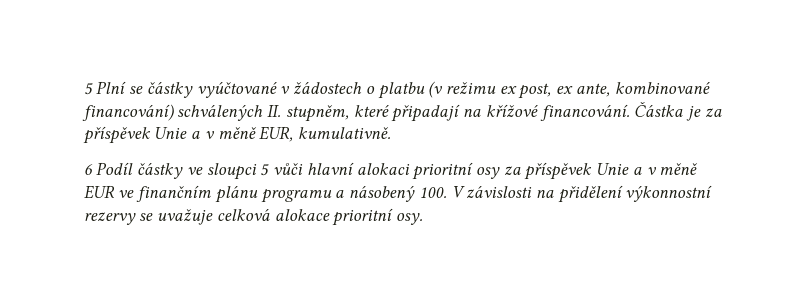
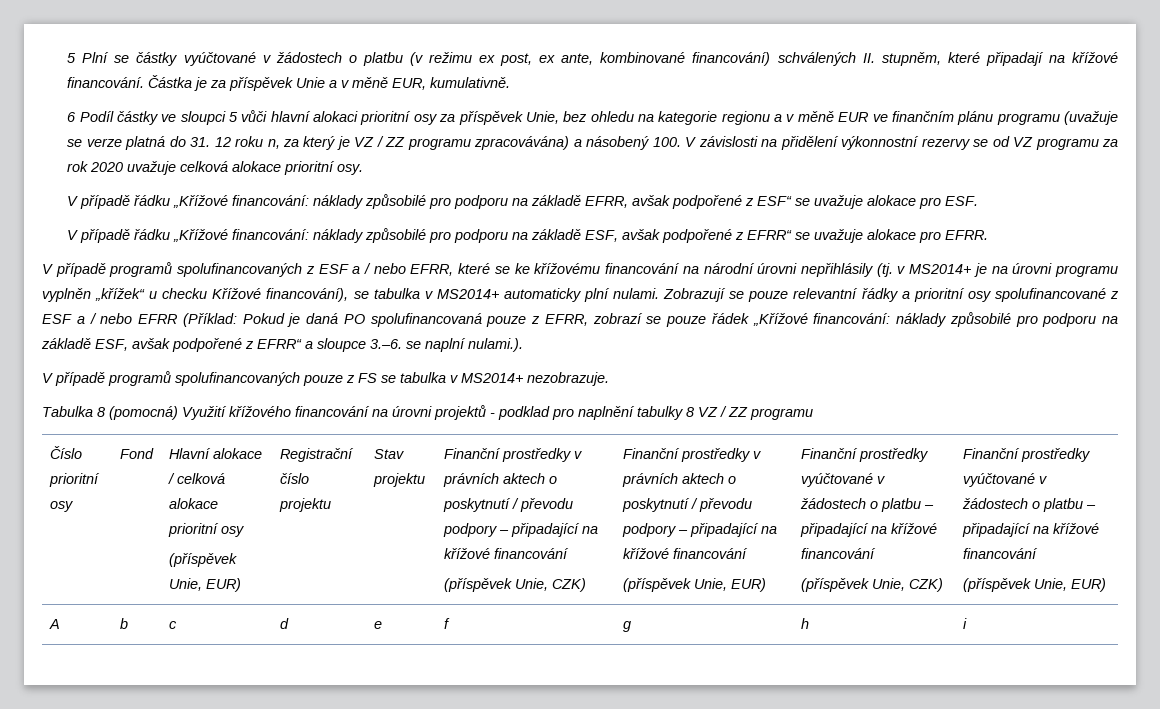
[596,163,630,175] Unie -> [525,111,770,125] Unie, bez ohledu na kategorie regionu
(332, 196) none -> [1063,111,1118,125] [67,136,570,150] (uvažuje se verze platná do 31. 12 roku n, za který je VZ / ZZ programu zpracovávána)
(154, 217) none -> [992,136,1118,150] [67,161,124,172] od VZ programu za rok 2020
(424, 219) none -> [67,194,979,209] [67,228,989,243] [42,262,1119,277] [42,288,1119,302] [42,312,1118,327] [41,338,523,352] [42,371,609,386] [42,405,813,420] [49,446,82,459] [48,473,100,487] [49,501,73,512] [119,448,154,459] [168,448,262,459] [167,473,225,484] [168,498,218,509] [167,523,244,537] [168,553,237,567] [168,578,241,592] [279,448,354,462] [279,473,309,484] [278,498,331,512] [373,449,404,459] [372,473,425,487] [443,448,582,462] [442,473,557,487] [442,498,573,512] [442,523,598,537] [443,548,569,559] [443,578,586,592] [622,448,761,462] [621,473,736,487] [621,498,752,512] [621,523,777,537] [622,548,748,559] [622,578,766,592] [800,448,928,462] [800,473,885,487] [799,498,934,512] [799,523,937,537] [800,548,876,559] [800,578,943,592] [962,448,1090,462] [962,473,1047,487] [961,498,1096,512] [961,523,1099,537] [962,548,1038,559] [962,578,1106,592] [48,619,60,629] [119,618,128,629] [168,621,177,629] [279,618,289,629] [373,621,382,629] [443,618,450,629] [622,621,631,632] [800,618,809,629] [962,618,967,629] // V případě řádku „Křížové financování: náklady způsobilé pro podporu na základě EFRR, avšak podpořené z ESF“ se uvažuje alokace pro ESF. // V případě řádku „Křížové financování: náklady způsobilé pro podporu na základě ESF, avšak podpořené z EFRR“ se uvažuje alokace pro EFRR. // V případě programů spolufinancovaných z ESF a / nebo EFRR, které se ke křížovému financování na národní úrovni nepřihlásily (tj. v MS2014+ je na úrovni programu vyplněn „křížek“ u checku Křížové financování), se tabulka v MS2014+ automaticky plní nulami. Zobrazují se pouze relevantní řádky a prioritní osy spolufinancované z ESF a / nebo EFRR (Příklad: Pokud je daná PO spolufinancovaná pouze z EFRR, zobrazí se pouze řádek „Křížové financování: náklady způsobilé pro podporu na základě ESF, avšak podpořené z EFRR“ a sloupce 3.–6. se naplní nulami.). // V případě programů spolufinancovaných pouze z FS se tabulka v MS2014+ nezobrazuje. // Tabulka 8 (pomocná) Využití křížového financování na úrovni projektů - podklad pro naplnění tabulky 8 VZ / ZZ programu // Číslo prioritní osy | Fond | Hlavní alokace / celková alokace prioritní osy // (příspěvek Unie, EUR) | Registrační číslo projektu | Stav projektu | Finanční prostředky v právních aktech o poskytnutí / převodu podpory – připadající na křížové financování // (příspěvek Unie, CZK) | Finanční prostředky v právních aktech o poskytnutí / převodu podpory – připadající na křížové financování // (příspěvek Unie, EUR) | Finanční prostředky vyúčtované v žádostech o platbu – připadající na křížové financování // (příspěvek Unie, CZK) | Finanční prostředky vyúčtované v žádostech o platbu – připadající na křížové financování // (příspěvek Unie, EUR) // A | b | c | d | e | f | g | h | i

